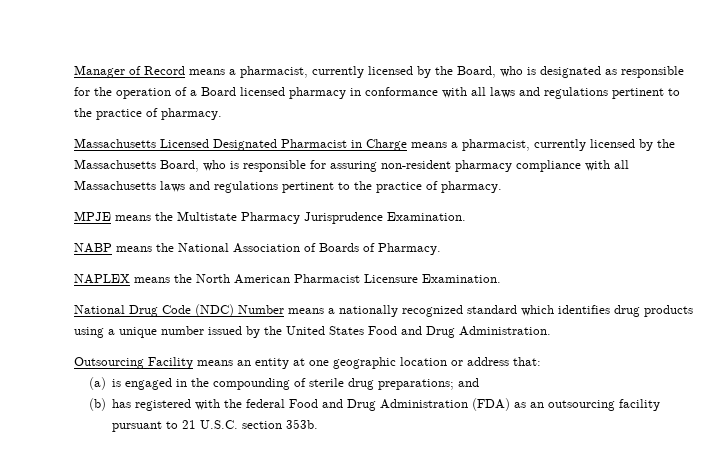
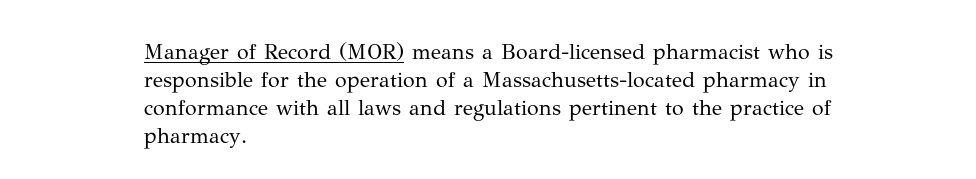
[189,66,618,78] means a pharmacist, currently licensed by the Board, who is designated as -> [338,42,833,65] (MOR) means a Board-licensed pharmacist who is
[201,87,286,96] Board licensed -> [481,72,695,88] Massachusetts-located
[74,138,676,151] [74,159,630,172] [74,180,503,193] [74,211,467,224] [74,243,442,255] [74,274,502,284] [74,304,694,317] [74,326,552,338] [74,357,542,369] [88,377,480,390] [88,398,661,411] [112,419,319,432] // Massachusetts Licensed Designated Pharmacist in Charge means a pharmacist, currently licensed by the Massachusetts Board, who is responsible for assuring non-resident pharmacy compliance with all Massachusetts laws and regulations pertinent to the practice of pharmacy. // MPJE means the Multistate Pharmacy Jurisprudence Examination. // NABP means the National Association of Boards of Pharmacy. // NAPLEX means the North American Pharmacist Licensure Examination. // National Drug Code (NDC) Number means a nationally recognized standard which identifies drug products using a unique number issued by the United States Food and Drug Administration. // Outsourcing Facility means an entity at one geographic location or address that: // (a) is engaged in the compounding of sterile drug preparations; and // (b) has registered with the federal Food and Drug Administration (FDA) as an outsourcing facility pursuant to 21 U.S.C. section 353b. -> (247, 138) none

